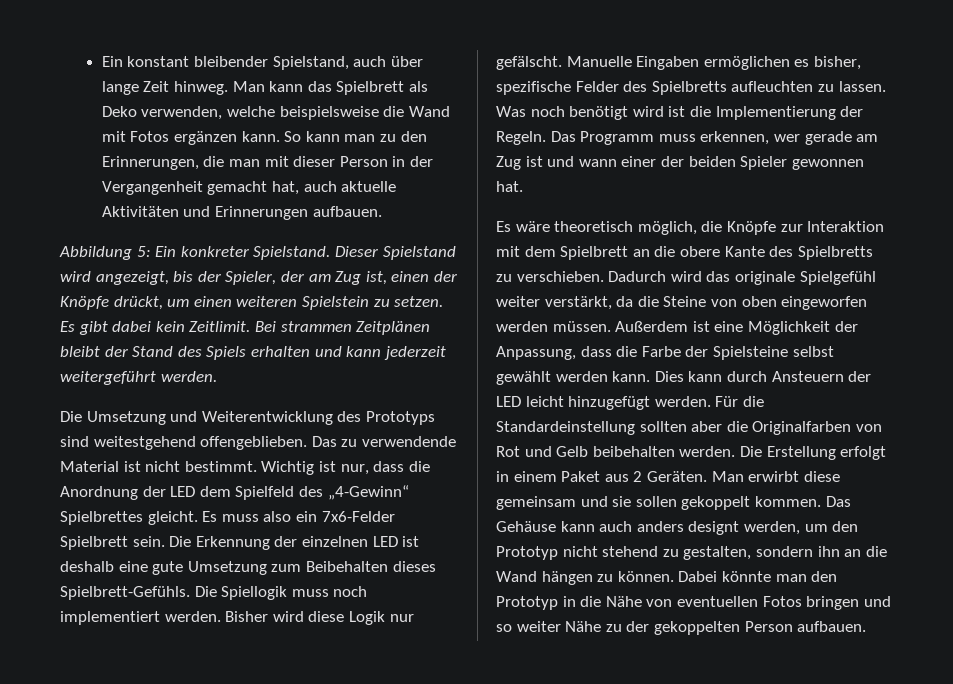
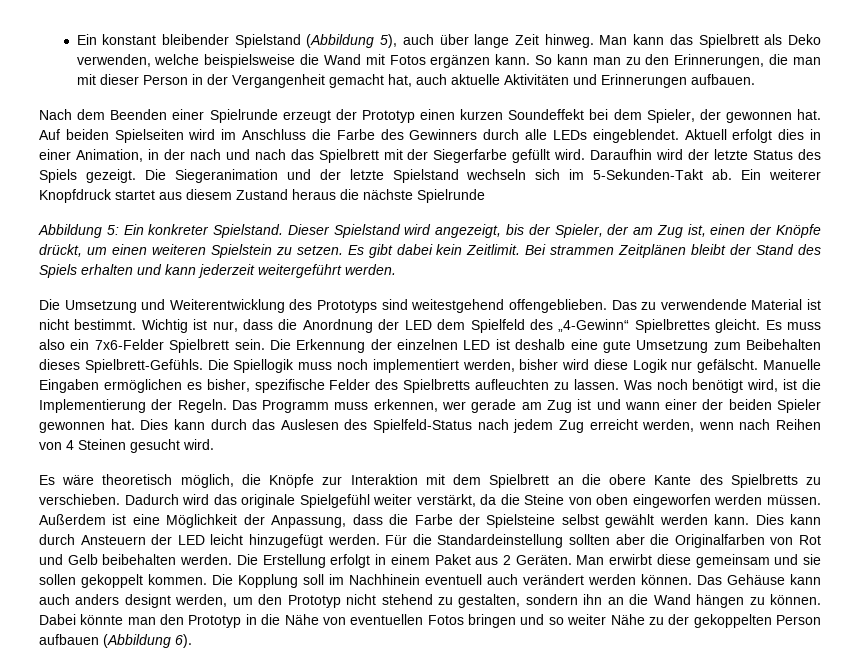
[272,56,349,70] Spielstand, -> [234,34,398,48] Spielstand (Abbildung 5),
(382, 211) none -> [39,109,821,123] [39,129,822,143] [39,149,821,163] [39,169,822,183] [39,189,485,203] // Nach dem Beenden einer Spielrunde erzeugt der Prototyp einen kurzen Soundeffekt bei dem Spieler, der gewonnen hat. Auf beiden Spielseiten wird im Anschluss die Farbe des Gewinners durch alle LEDs eingeblendet. Aktuell erfolgt dies in einer Animation, in der nach und nach das Spielbrett mit der Siegerfarbe gefüllt wird. Daraufhin wird der letzte Status des Spiels gezeigt. Die Siegeranimation und der letzte Spielstand wechseln sich im 5-Sekunden-Takt ab. Ein weiterer Knopfdruck startet aus diesem Zustand heraus die nächste Spielrunde
[164,611,269,622] werden. Bisher -> [462,359,559,372] werden, bisher
[632,106,664,117] wird -> [747,379,779,392] wird,
(523, 186) none -> [140,419,821,433] [39,439,214,453] Dies kann durch das Auslesen des Spielfeld-Status nach jedem Zug erreicht werden, wenn nach Reihen von 4 Steinen gesucht wird.
(821, 501) none -> [212,574,692,588] Die Kopplung soll im Nachhinein eventuell auch verändert werden können.
[797,621,867,632] aufbauen. -> [39,634,192,648] aufbauen (Abbildung 6).

